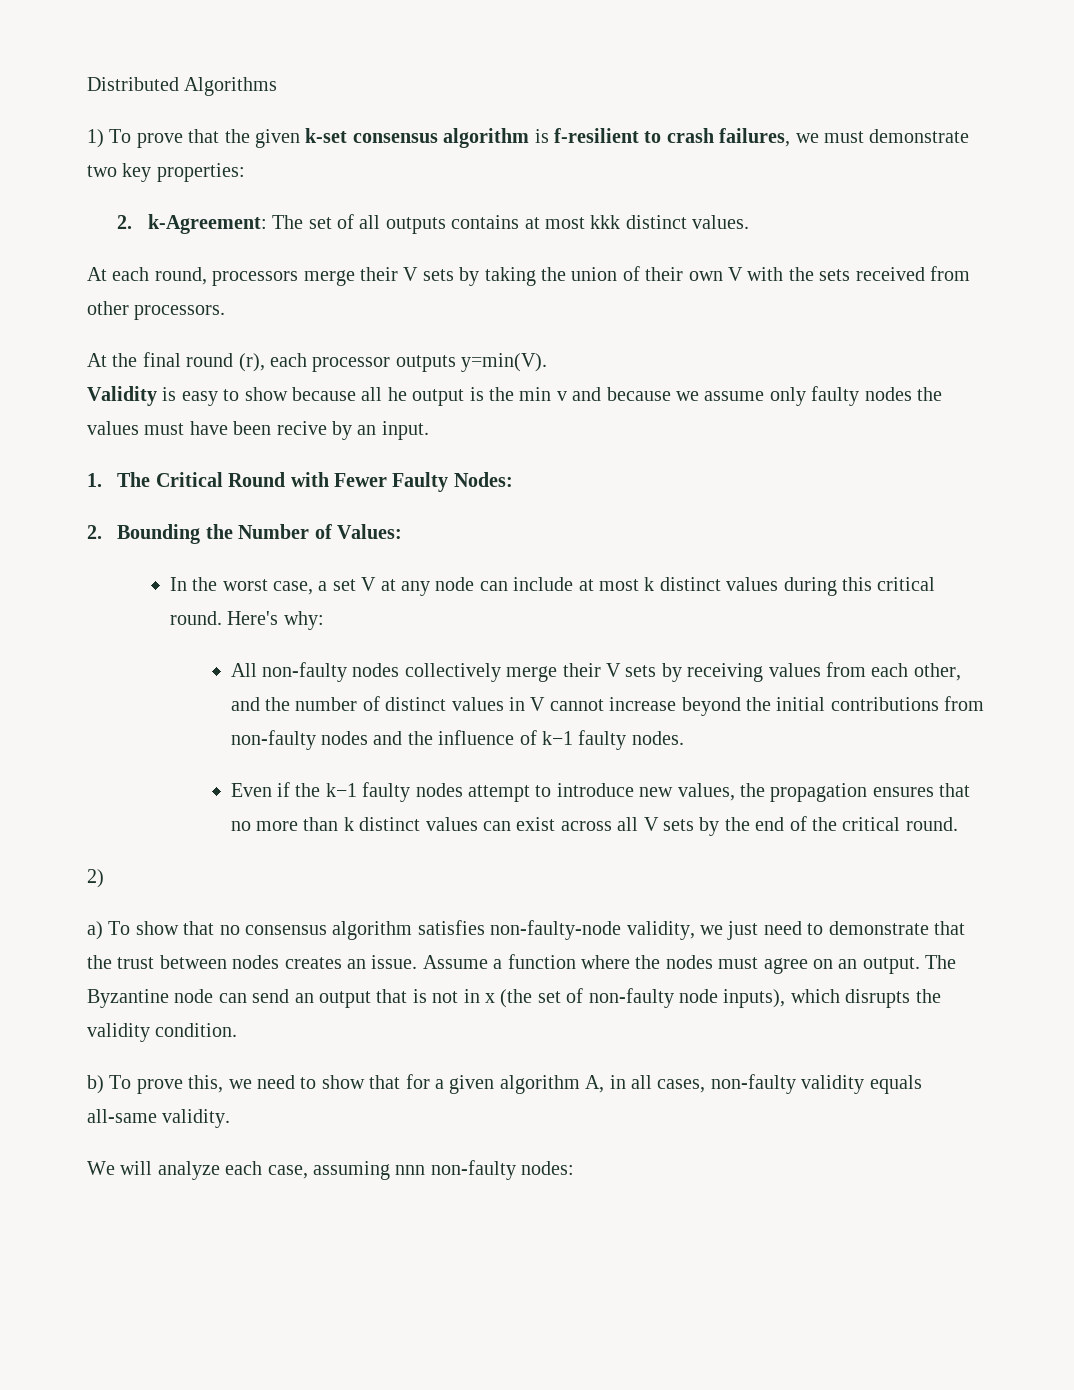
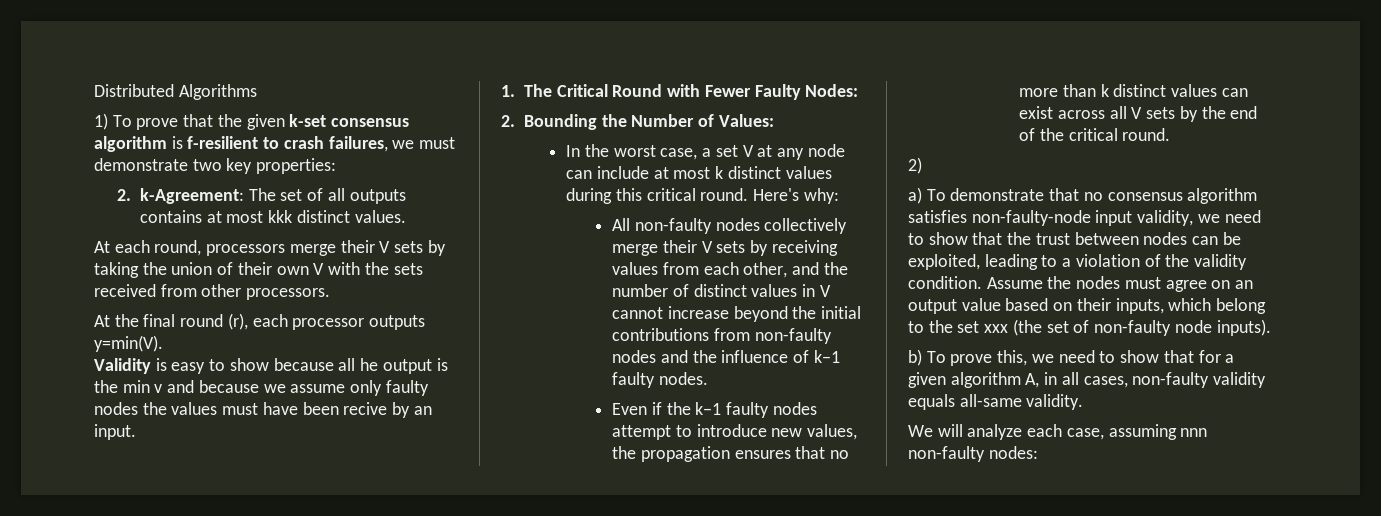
[135,921,179,935] show -> [950,188,1045,201] demonstrate
(622, 930) none -> [1095,210,1133,226] input
[727,921,929,940] just need to demonstrate -> [1224,210,1261,223] [908,232,968,245] need to show
[284,954,630,969] creates an issue. Assume a function where -> [1192,232,1241,245] [908,254,1248,270] [908,276,1043,289] can be exploited, leading to a violation of the validity condition. Assume
[862,955,957,974] [87,989,495,1008] output. The Byzantine node can send an output that is not in x -> [908,298,1267,314] [908,320,1009,333] output value based on their inputs, which belong to the set xxx
[723,989,941,1008] [87,1023,238,1042] inputs), which disrupts the validity condition. -> [1216,319,1271,336] inputs).

